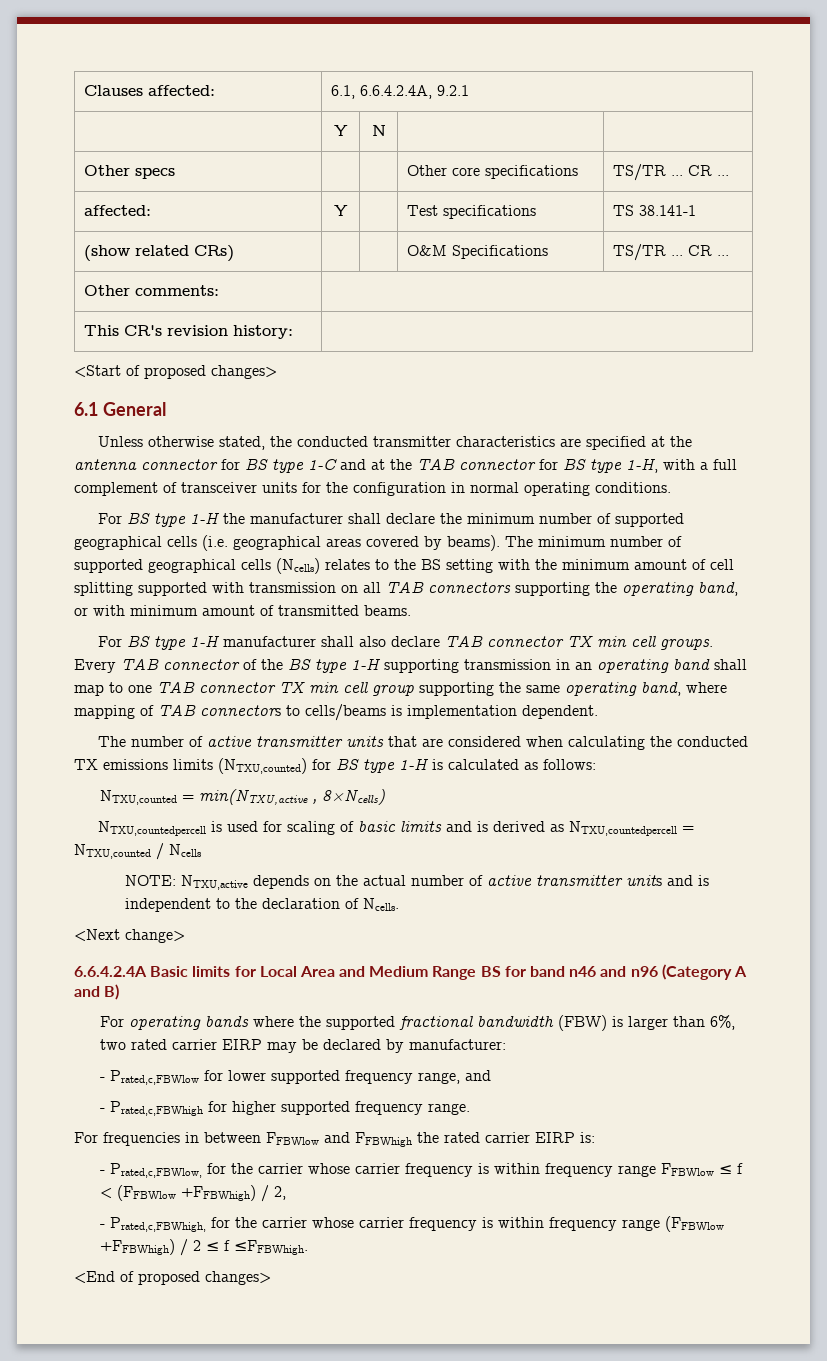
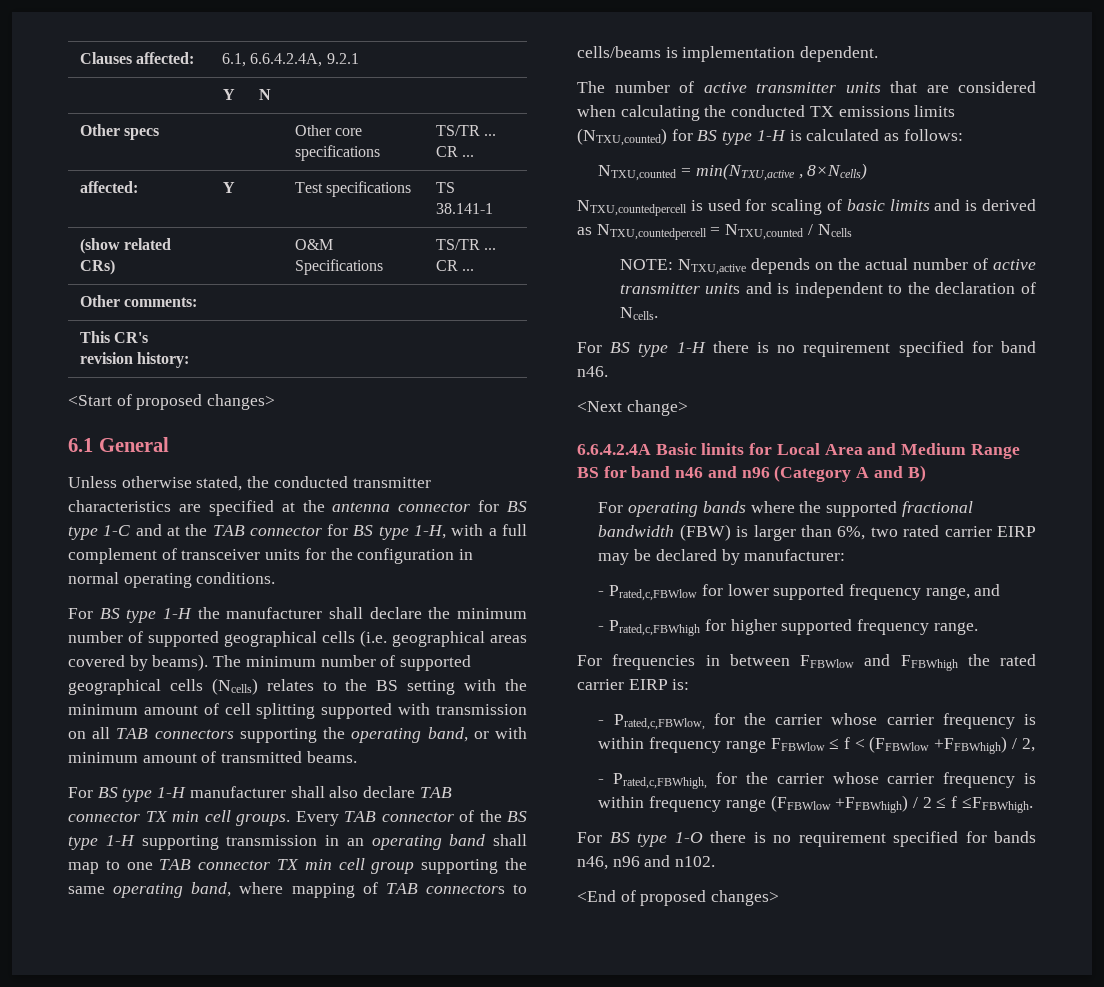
(400, 904) none -> [577,341,1036,357] [577,366,608,377] // For BS type 1-H there is no requirement specified for band n46.
(308, 1247) none -> [577,831,1036,847] [577,855,716,870] // For BS type 1-O there is no requirement specified for bands n46, n96 and n102.

